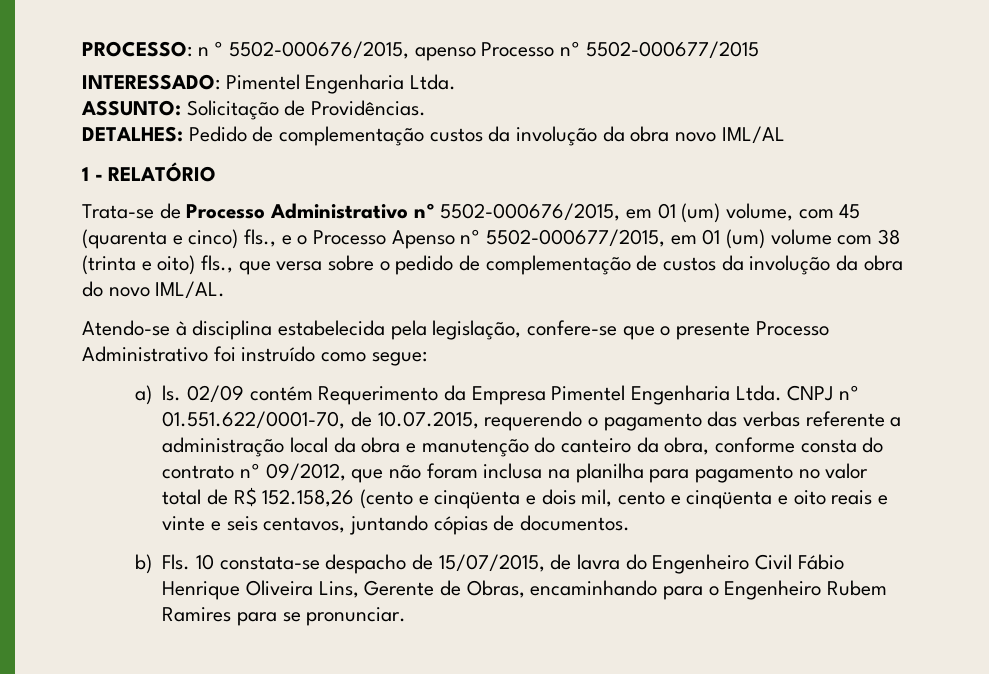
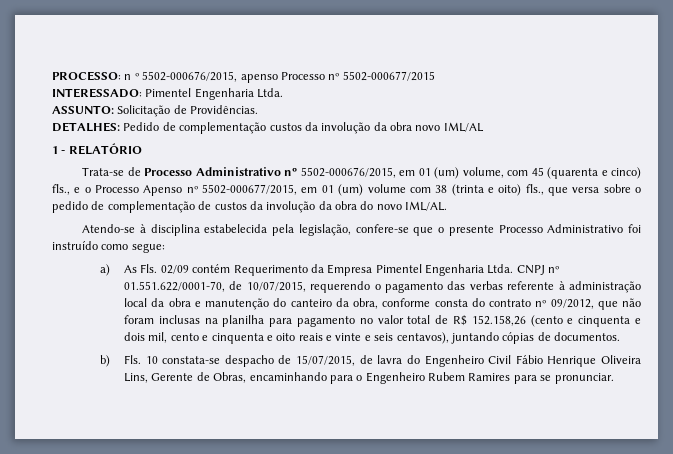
[162,385,182,401] ls. -> [124,264,158,273] As Fls.
[377,411,479,429] 10.07.2015, -> [246,281,306,292] 10/07/2015,
[890,417,902,427] a -> [558,281,565,290] à
[483,463,543,479] inclusa -> [158,315,200,324] inclusas
[434,490,521,509] cinqüenta -> [578,316,631,327] cinquenta
[686,490,773,509] cinqüenta -> [211,333,264,344] cinquenta
[263,517,346,533] centavos, -> [396,332,449,344] centavos),

